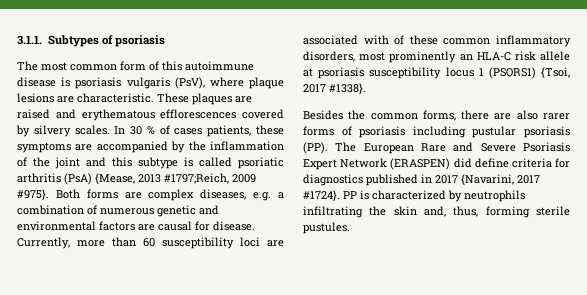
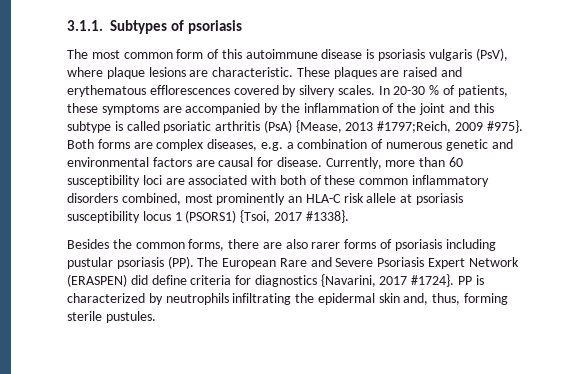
[130,126,143,135] 30 -> [393,86,426,95] 20-30
[174,128,203,135] cases -> (456, 90) none
(389, 40) none -> [279,175,306,185] both
[303,51,355,62] disorders, -> [67,193,181,205] disorders combined,
[366,174,458,186] published in 2017 -> (317, 281) none
(387, 211) none -> [317,293,375,305] epidermal

